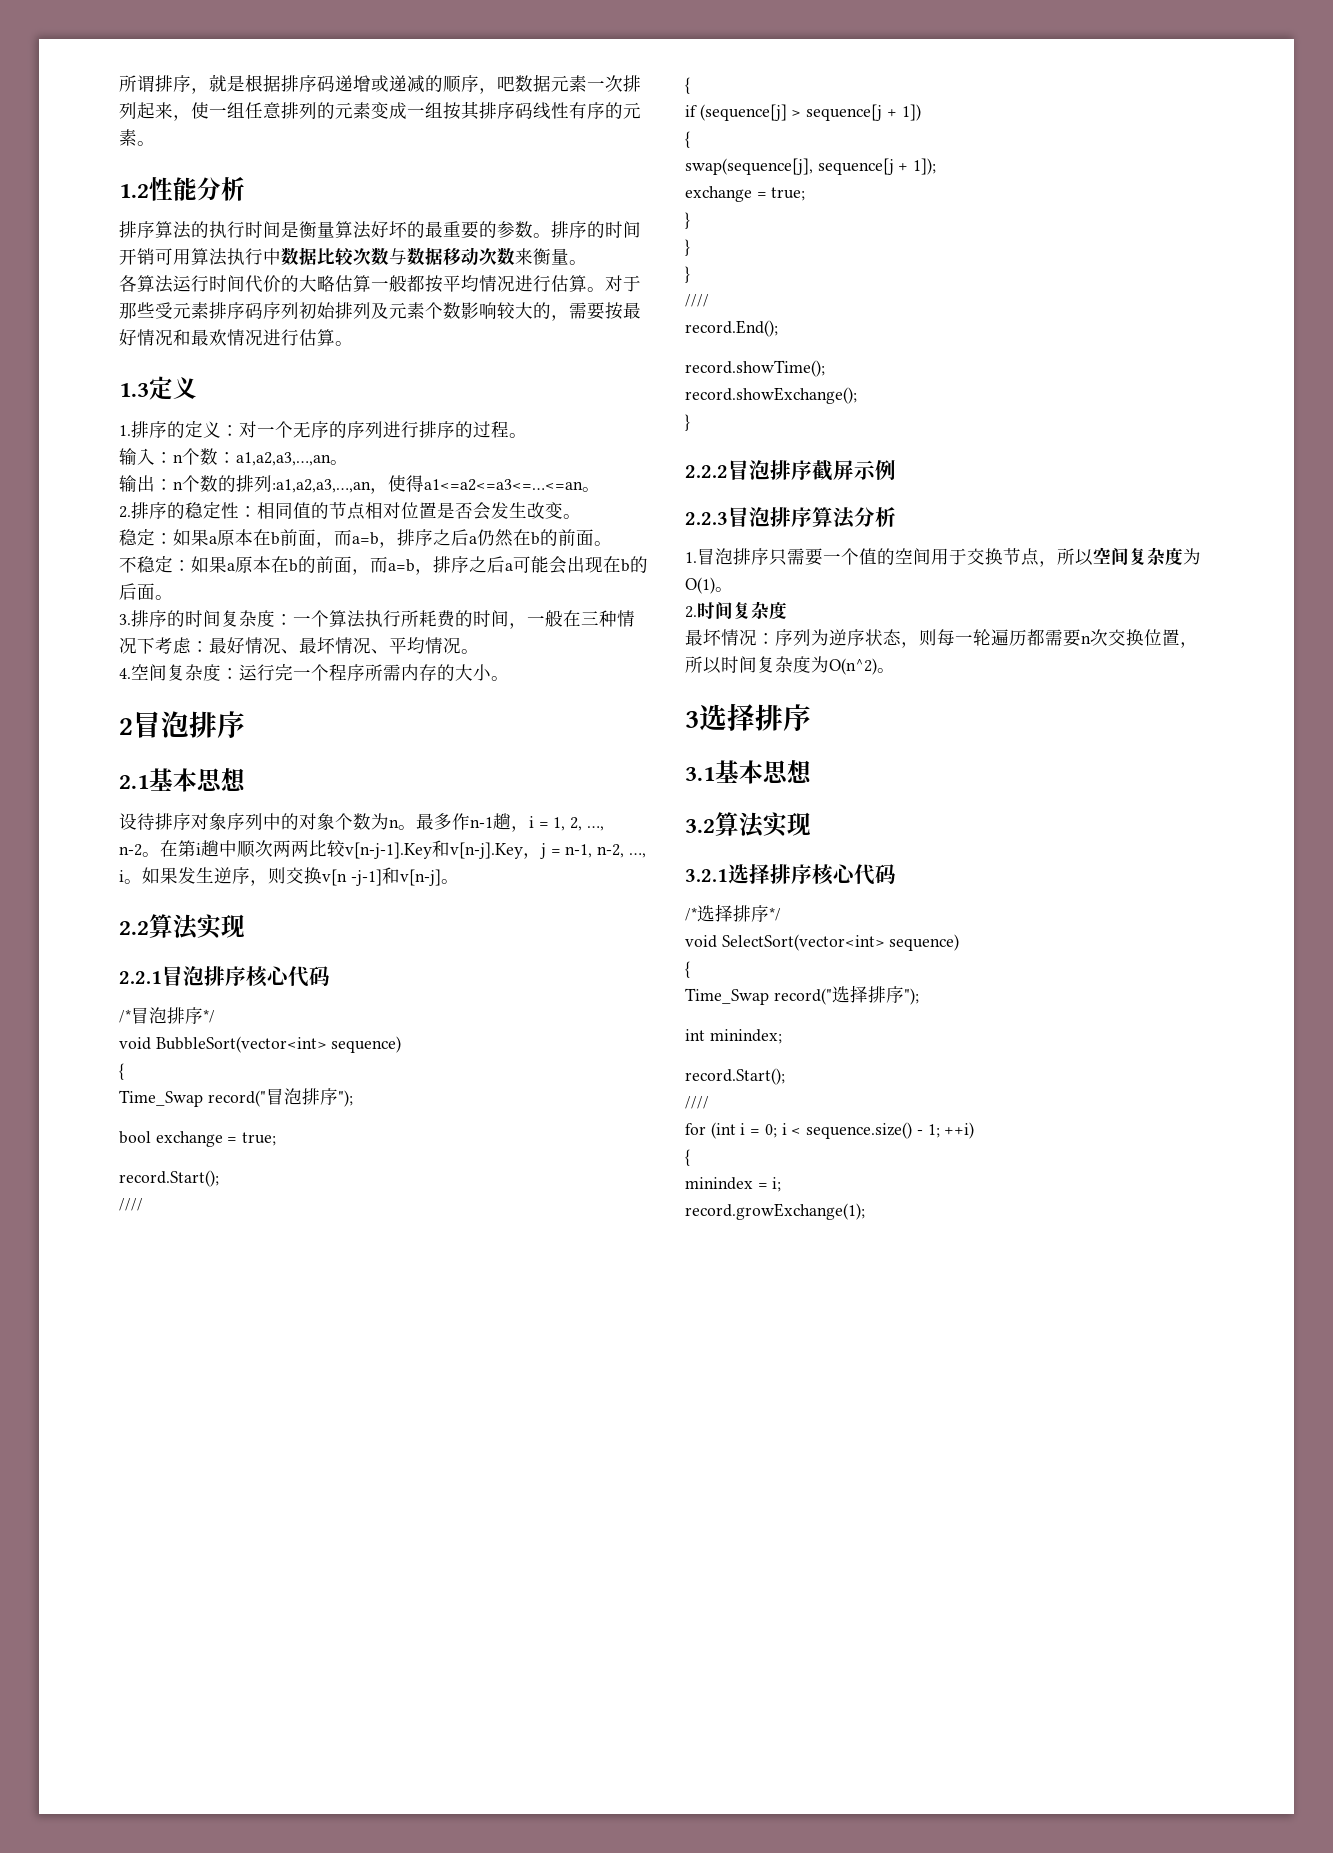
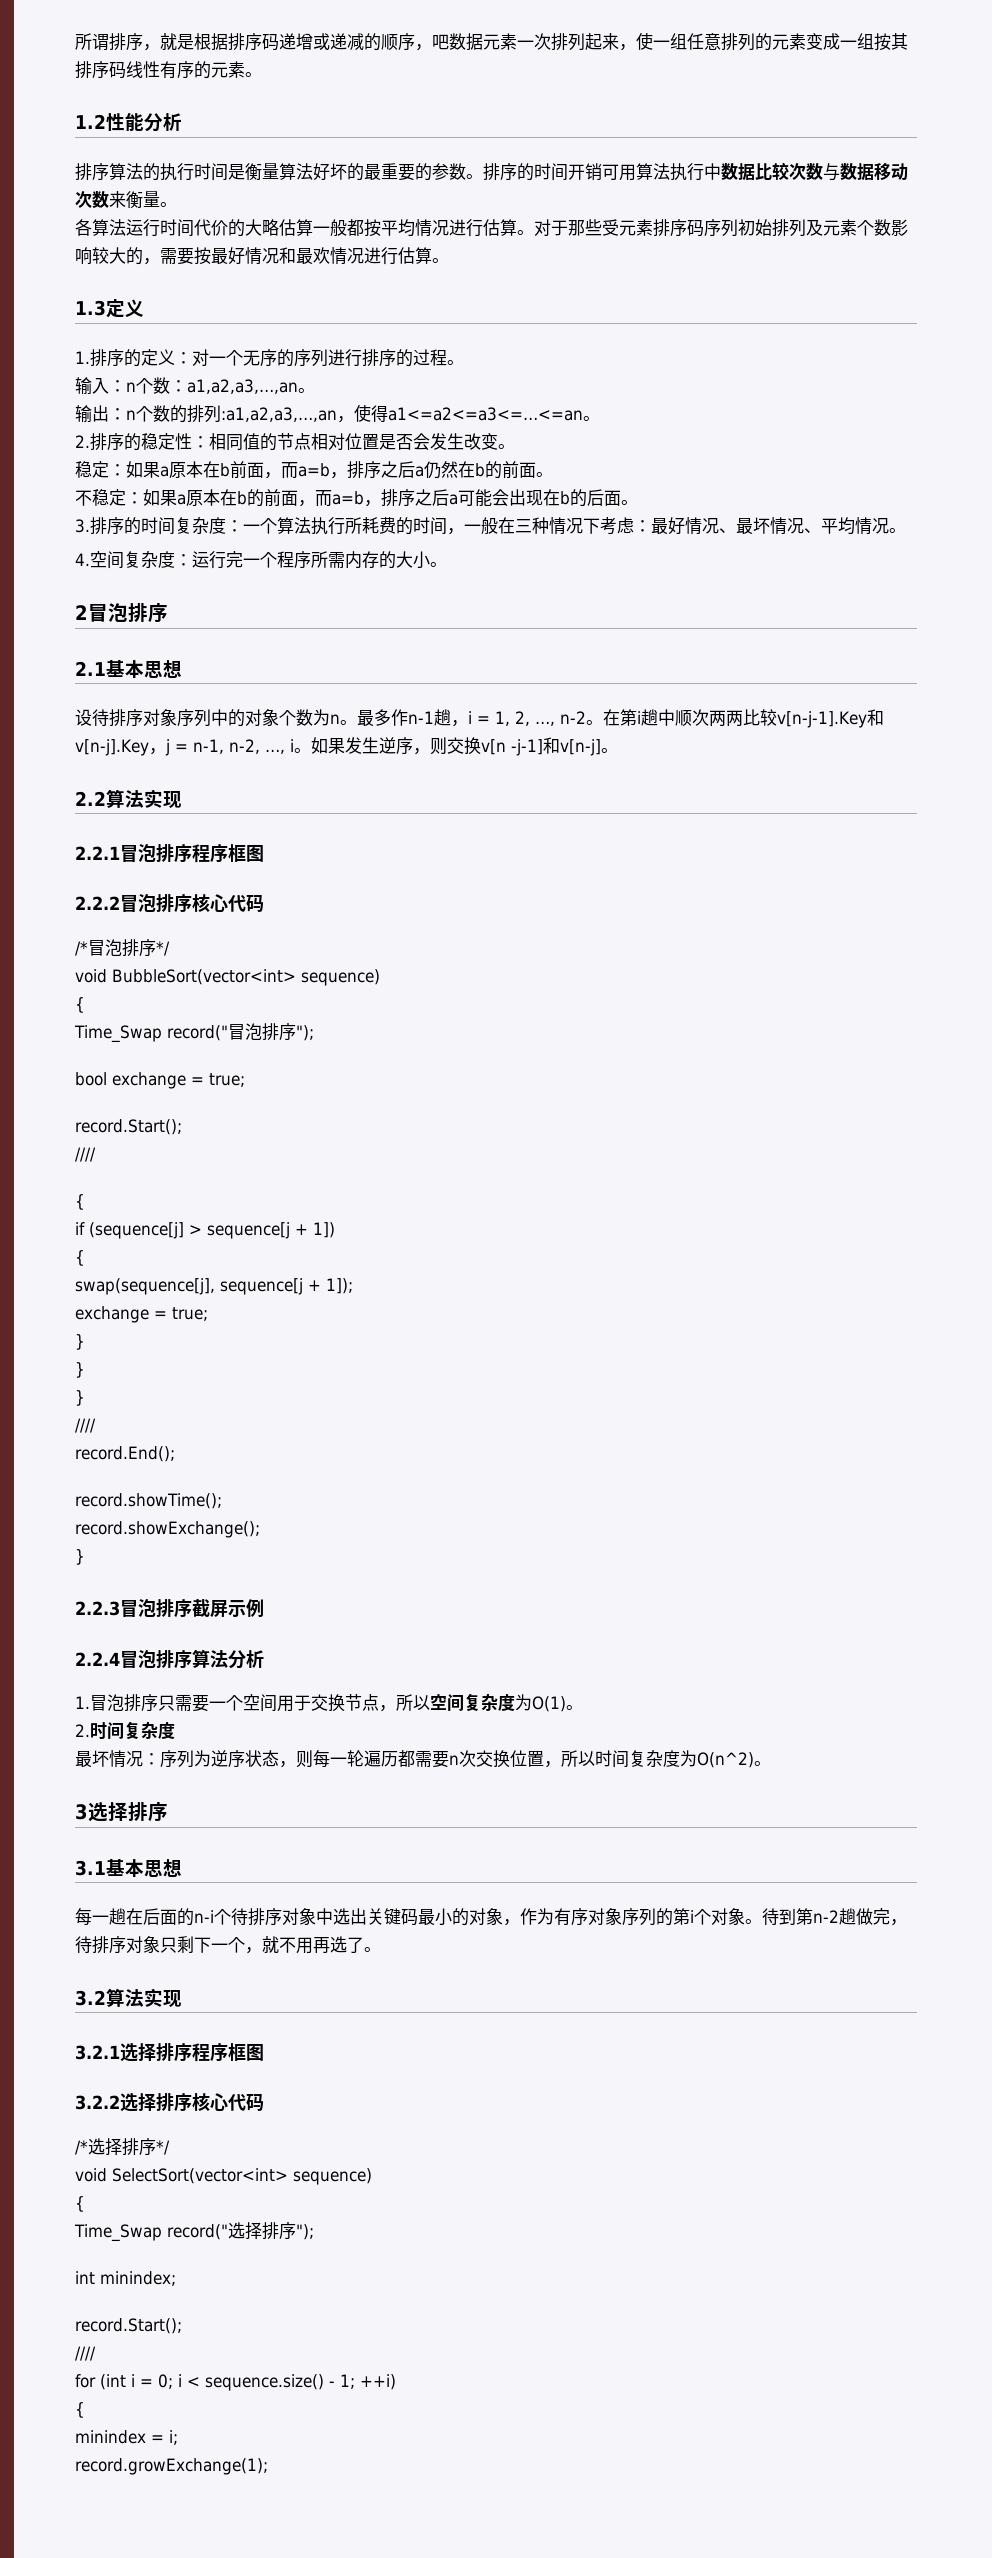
(246, 976) none -> [192,844,264,863] [75,894,192,913] 程序框图 // 2.2.2冒泡排序
[685,465,728,478] 2.2.2 -> [75,1601,120,1616] 2.2.3
[685,512,728,525] 2.2.3 -> [75,1652,120,1666] 2.2.4
[859,548,895,565] 值的 -> (243, 1703) none
(812, 772) none -> [75,1908,907,1926] [75,1936,381,1954] // 每一趟在后面的n-i个待排序对象中选出关键码最小的对象，作为有序对象序列的第i个对象。待到第n-2趟做完，待排序对象只剩下一个，就不用再选了。
(812, 874) none -> [192,2043,264,2062] [75,2093,192,2112] 程序框图 // 3.2.2选择排序

